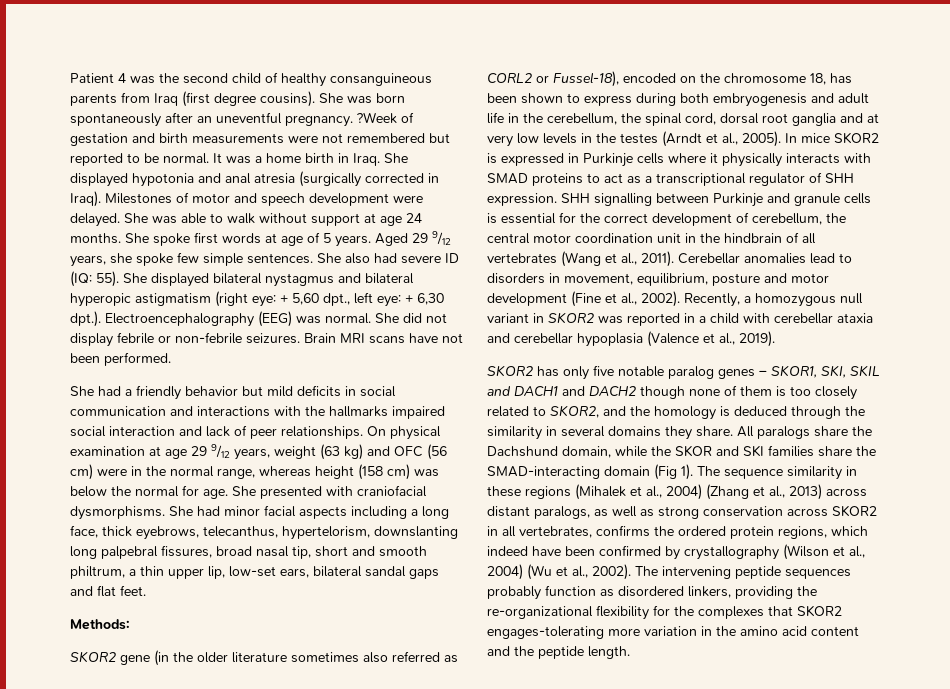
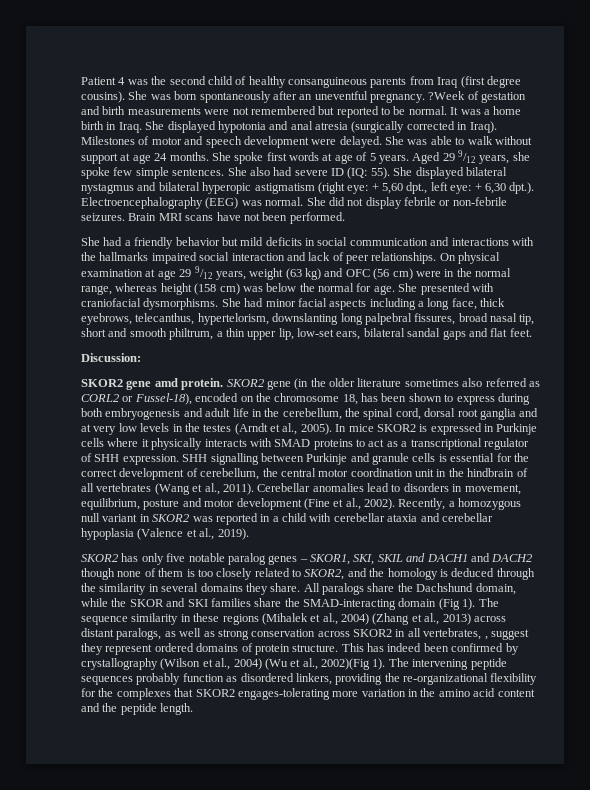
[70,619,130,630] [70,652,150,665] Methods: // SKOR2 gene -> [81,353,141,362] [81,378,291,390] Discussion: // SKOR2 gene amd protein. SKOR2 gene
[596,525,868,539] [487,546,561,556] confirms the ordered protein regions, which indeed have -> [484,629,529,640] [81,643,422,655] , suggest they represent ordered domains of protein structure. This has indeed
[592,564,631,580] 2002). -> [321,658,386,670] 2002)(Fig 1).

